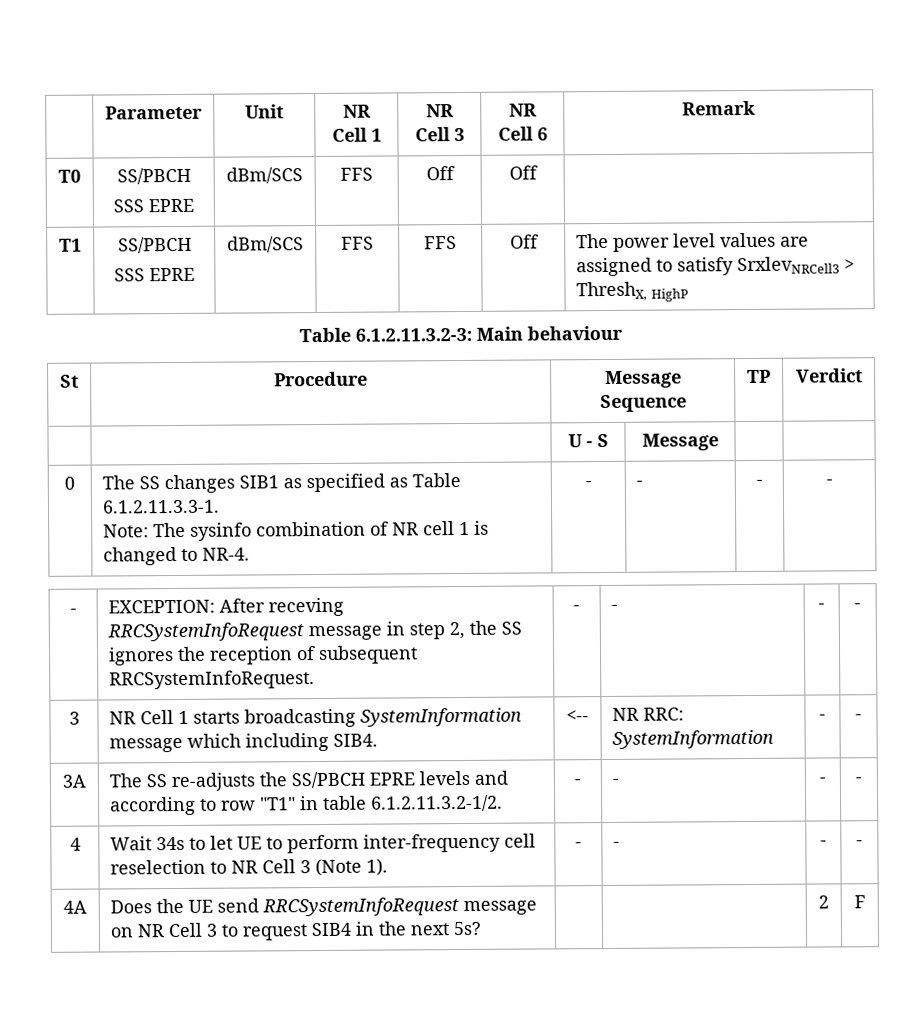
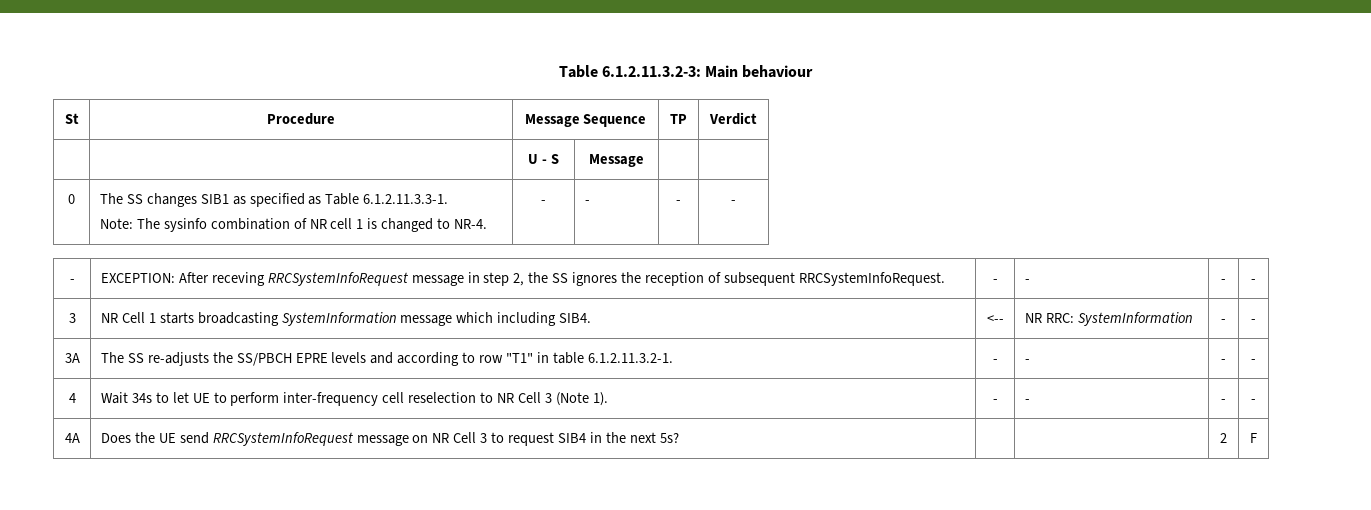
[105,105,203,120] [245,104,284,119] [342,104,371,118] [331,127,382,142] [425,104,454,118] [414,127,465,142] [508,103,537,117] [497,126,548,141] [682,100,756,116] [58,169,81,183] [116,167,191,185] [113,198,194,213] [226,167,303,184] [340,167,373,181] [425,166,455,181] [508,165,538,180] [59,238,82,252] [117,236,192,254] [114,267,195,282] [227,236,304,253] [341,236,374,250] [424,236,457,250] [509,234,539,249] [576,232,810,252] [576,256,856,277] [576,281,690,302] | Parameter | Unit | NR Cell 1 | NR Cell 3 | NR Cell 6 | Remark // T0 | SS/PBCH // SSS EPRE | dBm/SCS | FFS | Off | Off | // T1 | SS/PBCH // SSS EPRE | dBm/SCS | FFS | FFS | Off | The power level values are assigned to satisfy SrxlevNRCell3 > ThreshX, HighP // -> (558, 71) none
[371,794,504,812] 6.1.2.11.3.2-1/2. -> [587,353,673,363] 6.1.2.11.3.2-1.

